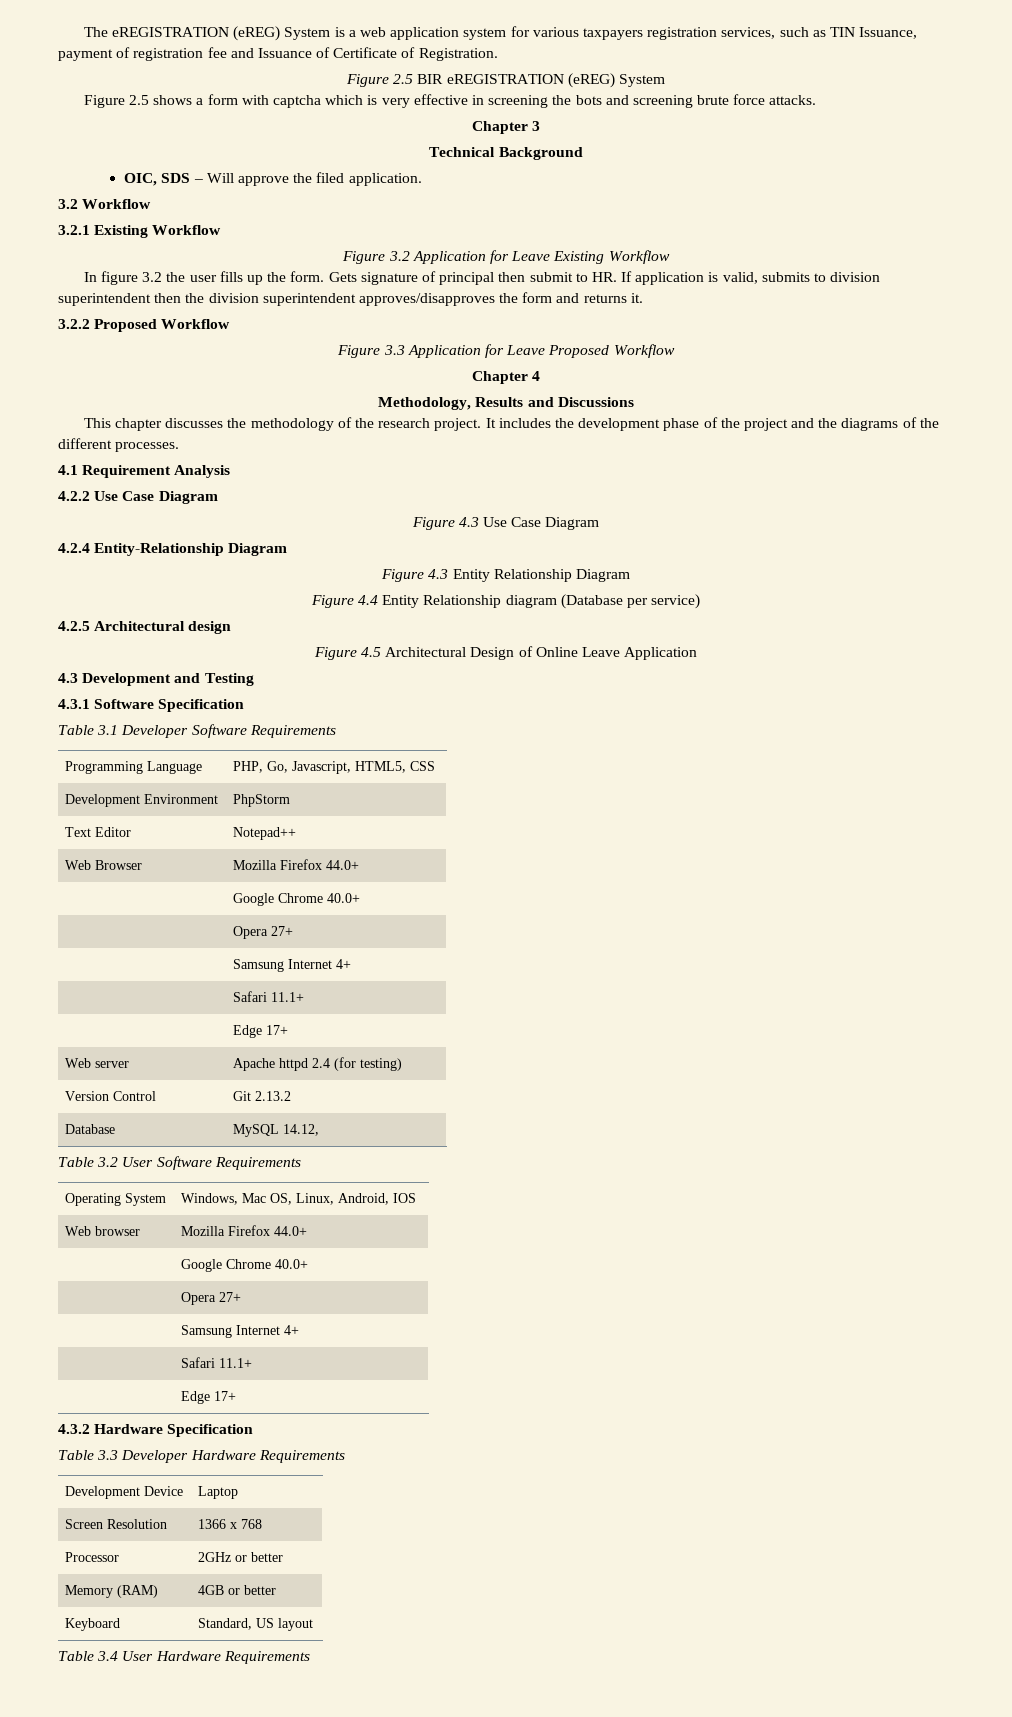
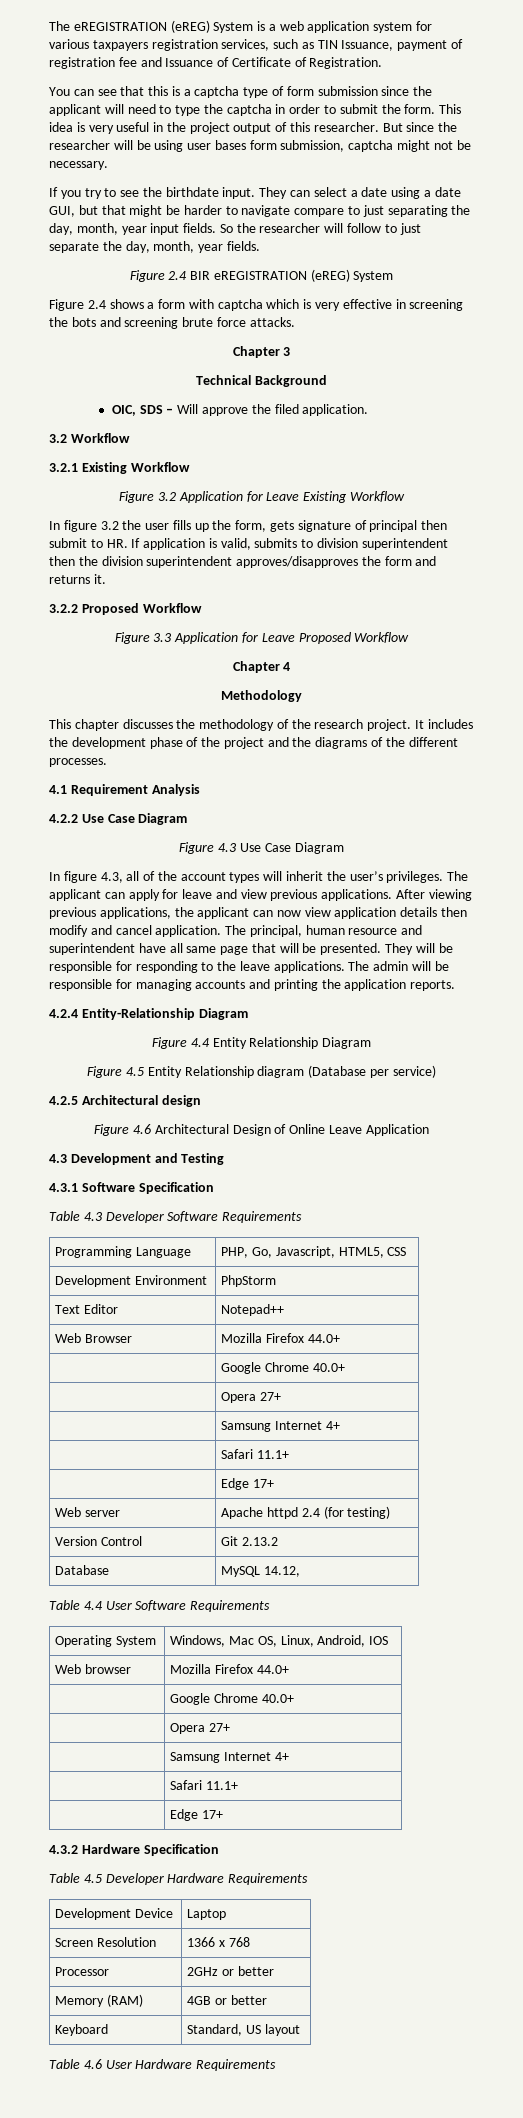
[346,74,414,87] // Figure 2.5 -> [49,86,433,98] [49,104,462,116] [49,122,458,134] [49,140,471,152] [49,161,108,170] [49,187,461,199] [49,205,471,217] [49,223,421,235] [49,241,260,253] [129,270,188,282] // You can see that this is a captcha type of form submission since the applicant will need to type the captcha in order to submit the form. This idea is very useful in the project output of this researcher. But since the researcher will be using user bases form submission, captcha might not be necessary. // If you try to see the birthdate input. They can select a date using a date GUI, but that might be harder to navigate compare to just separating the day, month, year input fields. So the researcher will follow to just separate the day, month, year fields. // Figure 2.4
[129,95,150,105] 2.5 -> [87,300,106,309] 2.4
[290,271,357,282] form. Gets -> [235,520,295,532] form, gets
[378,397,634,410] Methodology, Results and Discussions -> [221,690,302,702] Methodology
(600, 523) none -> [49,871,469,883] [49,889,472,901] [49,907,468,919] [49,925,423,937] [49,943,453,955] [49,961,449,973] [49,979,456,991] // In figure 4.3, all of the account types will inherit the user’s privileges. The applicant can apply for leave and view previous applications. After viewing previous applications, the applicant can now view application details then modify and cancel application. The principal, human resource and superintendent have all same page that will be presented. They will be responsible for responding to the leave applications. The admin will be responsible for managing accounts and printing the application reports.
[428,569,449,579] 4.3 -> [190,1038,210,1047] 4.4
[358,595,379,605] 4.4 -> [126,1067,145,1076] 4.5
[361,647,382,657] 4.5 -> [133,1124,152,1134] 4.6
[97,725,119,735] 3.1 -> [83,1212,103,1221] 4.3
[97,1157,119,1167] 3.2 -> [83,1601,103,1610] 4.4
[97,1450,119,1460] 3.3 -> [83,1874,102,1883] 4.5
[97,1651,119,1661] 3.4 -> [83,2059,102,2069] 4.6

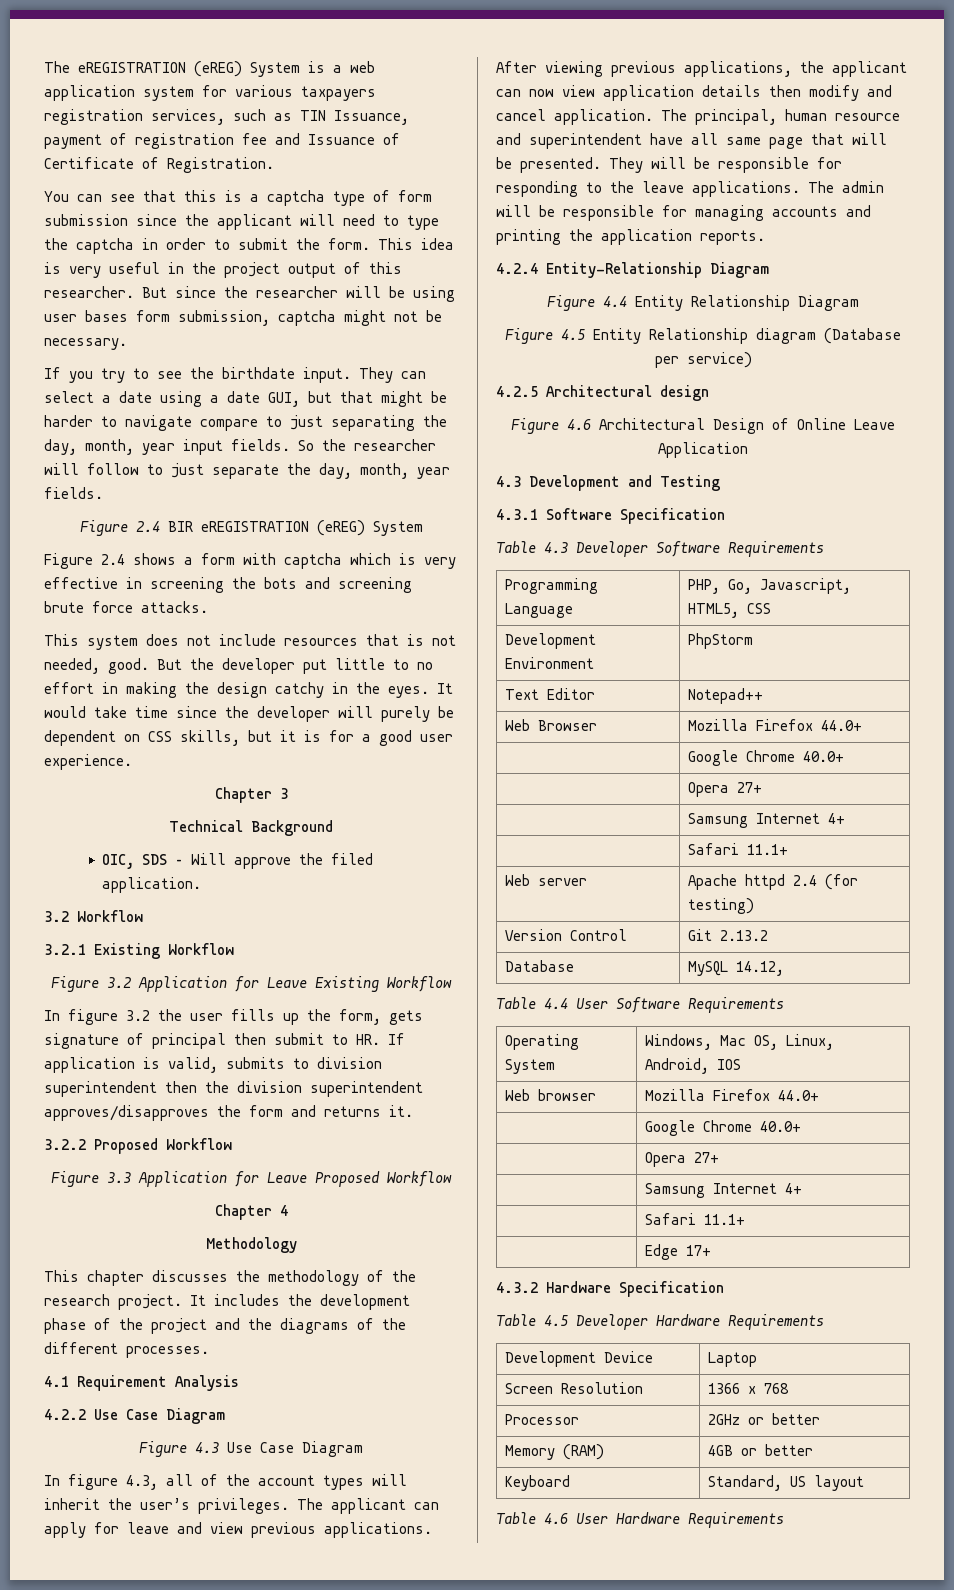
(295, 322) none -> [44,634,456,650] [44,658,433,674] [44,682,453,698] [44,706,454,722] [44,730,453,746] [44,754,132,770] // This system does not include resources that is not needed, good. But the developer put little to no effort in making the design catchy in the eyes. It would take time since the developer will purely be dependent on CSS skills, but it is for a good user experience.
[221,1478,275,1490] // | Edge 17+ -> (788, 849) none

